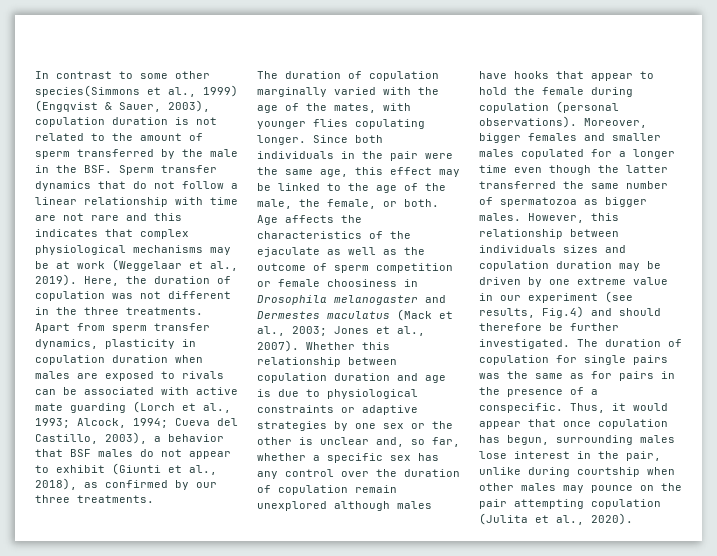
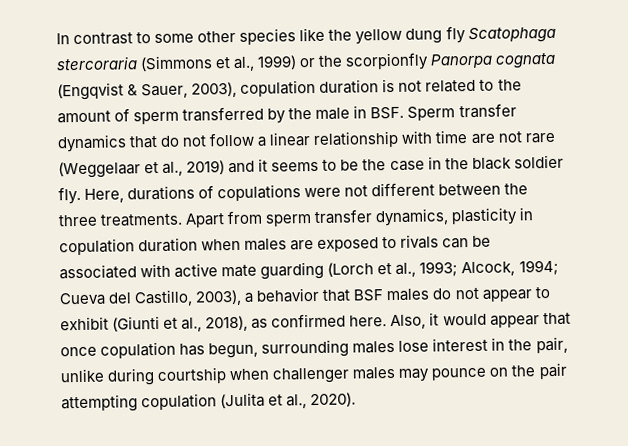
[35,85,238,97] species(Simmons et al., 1999) -> [239,26,556,45] [56,52,557,72] species like the yellow dung fly Scatophaga stercoraria (Simmons et al., 1999) or the scorpionfly Panorpa cognata
[56,165,77,173] the -> (368, 112) none
[126,213,182,221] [35,229,189,239] [35,245,231,255] [35,259,238,271] [35,274,231,286] [35,291,133,301] and this indicates that complex physiological mechanisms may be at work (Weggelaar et al., 2019). Here, the duration of copulation was -> [58,154,564,179] [58,184,342,205] (Weggelaar et al., 2019) and it seems to be the case in the black soldier fly. Here, durations of copulations were
[35,307,49,315] in -> [438,183,502,196] between
[175,480,217,490] [35,495,154,503] [257,71,439,81] [257,87,439,97] [257,103,411,113] [257,119,425,129] [257,135,383,145] [257,151,453,161] [257,167,460,177] [257,183,446,193] [257,199,439,209] [257,215,362,225] [257,231,411,239] [257,247,425,257] [257,263,453,273] [257,279,418,287] [257,295,446,305] [257,309,453,321] [257,326,425,336] [257,340,390,352] [257,357,397,367] [257,373,446,383] [257,389,418,399] [257,405,418,415] [257,421,453,431] [257,437,460,447] [257,453,439,463] [257,469,460,479] [257,485,397,495] [257,501,432,511] [479,71,654,81] [479,87,633,97] [479,101,619,113] [479,116,647,128] [479,133,661,143] [479,149,675,159] [479,165,668,175] [479,181,668,189] [479,197,647,207] [479,213,619,223] [479,229,619,239] [479,245,626,253] [479,261,661,271] [479,277,668,287] [479,291,633,303] [479,306,661,318] [479,323,619,331] [479,339,682,349] [479,355,668,365] [479,371,675,381] [479,387,598,397] [479,403,605,413] by our three treatments. // The duration of copulation marginally varied with the age of the mates, with younger flies copulating longer. Since both individuals in the pair were the same age, this effect may be linked to the age of the male, the female, or both. Age affects the characteristics of the ejaculate as well as the outcome of sperm competition or female choosiness in Drosophila melanogaster and Dermestes maculatus (Mack et al., 2003; Jones et al., 2007). Whether this relationship between copulation duration and age is due to physiological constraints or adaptive strategies by one sex or the other is unclear and, so far, whether a specific sex has any control over the duration of copulation remain unexplored although males have hooks that appear to hold the female during copulation (personal observations). Moreover, bigger females and smaller males copulated for a longer time even though the latter transferred the same number of spermatozoa as bigger males. However, this relationship between individuals sizes and copulation duration may be driven by one extreme value in our experiment (see results, Fig.4) and should therefore be further investigated. The duration of copulation for single pairs was the same as for pairs in the presence of a conspecific. Thus, -> [349,314,427,330] here. Also,
[479,483,514,491] other -> [272,367,351,384] challenger

